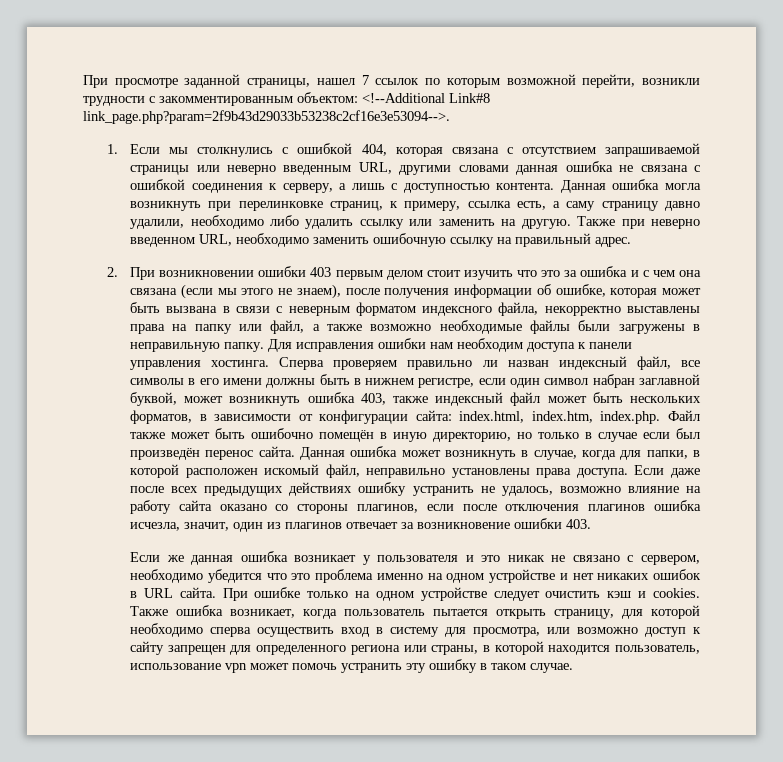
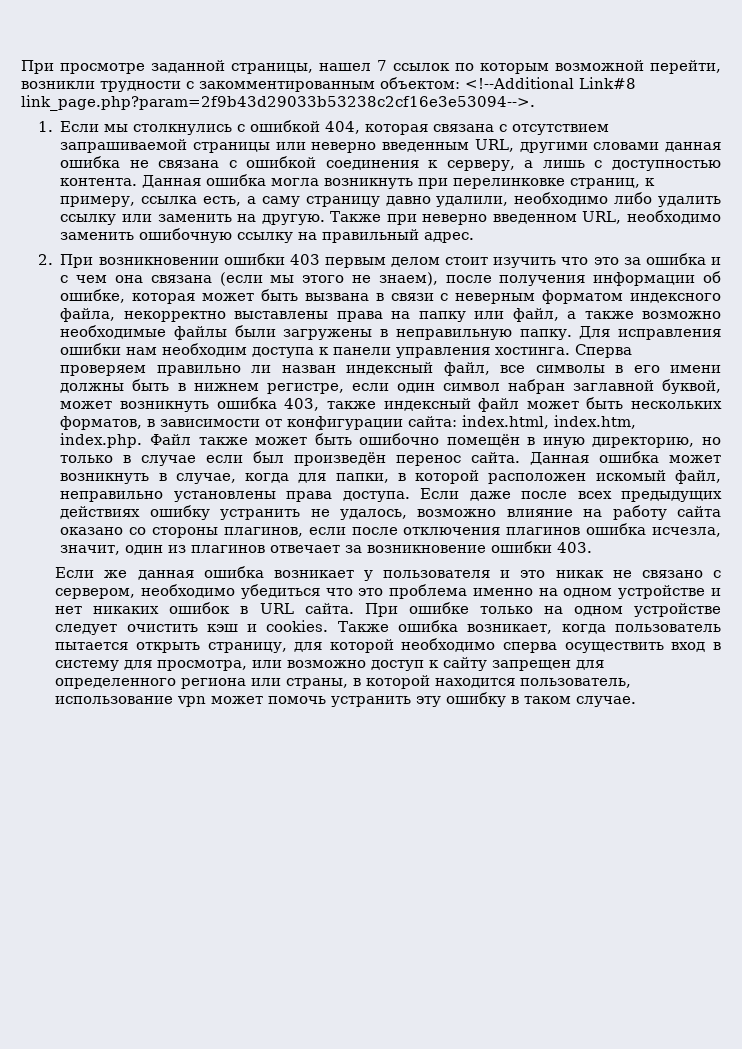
[207,569,262,583] убедится -> [240,584,320,599] убедиться

